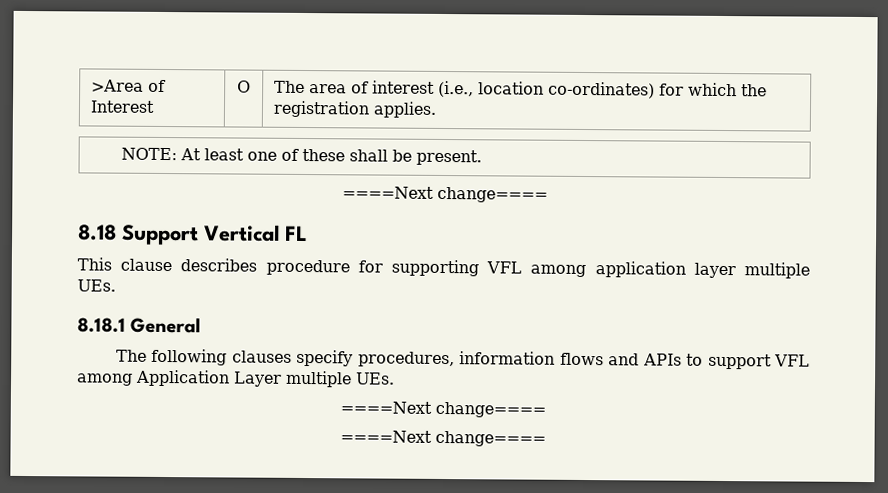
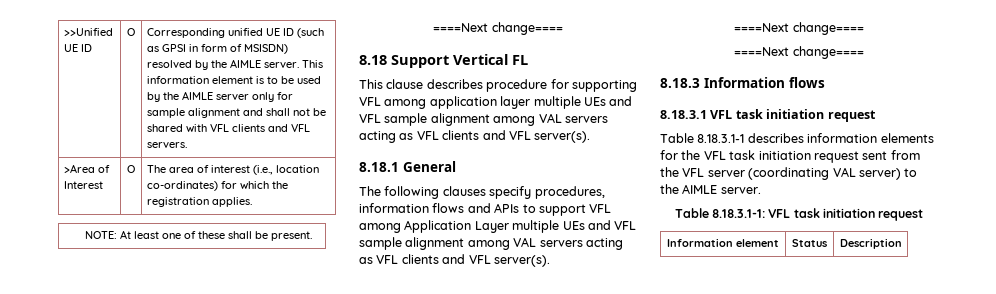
(91, 85) none -> [63,28,113,36] [63,44,92,52] [127,28,135,36] [146,28,324,38] [146,44,288,54] [146,59,323,70] [146,76,321,84] [146,91,293,102] [146,108,326,118] [146,124,310,132] [146,142,187,148] >>Unified UE ID | O | Corresponding unified UE ID (such as GPSI in form of MSISDN) resolved by the AIMLE server. This information element is to be used by the AIMLE server only for sample alignment and shall not be shared with VFL clients and VFL servers. //
[77,279,116,292] UEs. -> [583,96,633,106] [359,113,608,126] [359,130,591,143] UEs and VFL sample alignment among VAL servers acting as VFL clients and VFL server(s).
[356,372,395,385] [339,401,546,418] [339,430,546,447] UEs. // ====Next change==== // ====Next change==== -> [562,220,637,230] [359,237,623,250] [359,254,550,267] [734,22,864,35] [734,46,864,59] [660,77,825,88] [660,109,876,122] [660,133,934,143] [660,150,920,163] [660,167,918,180] [660,184,761,194] [674,208,924,221] [667,238,779,247] [792,239,827,247] [839,238,902,249] UEs and VFL sample alignment among VAL servers acting as VFL clients and VFL server(s). // ====Next change==== // ====Next change==== // 8.18.3 Information flows // 8.18.3.1 VFL task initiation request // Table 8.18.3.1-1 describes information elements for the VFL task initiation request sent from the VFL server (coordinating VAL server) to the AIMLE server. // Table 8.18.3.1-1: VFL task initiation request // Information element | Status | Description

